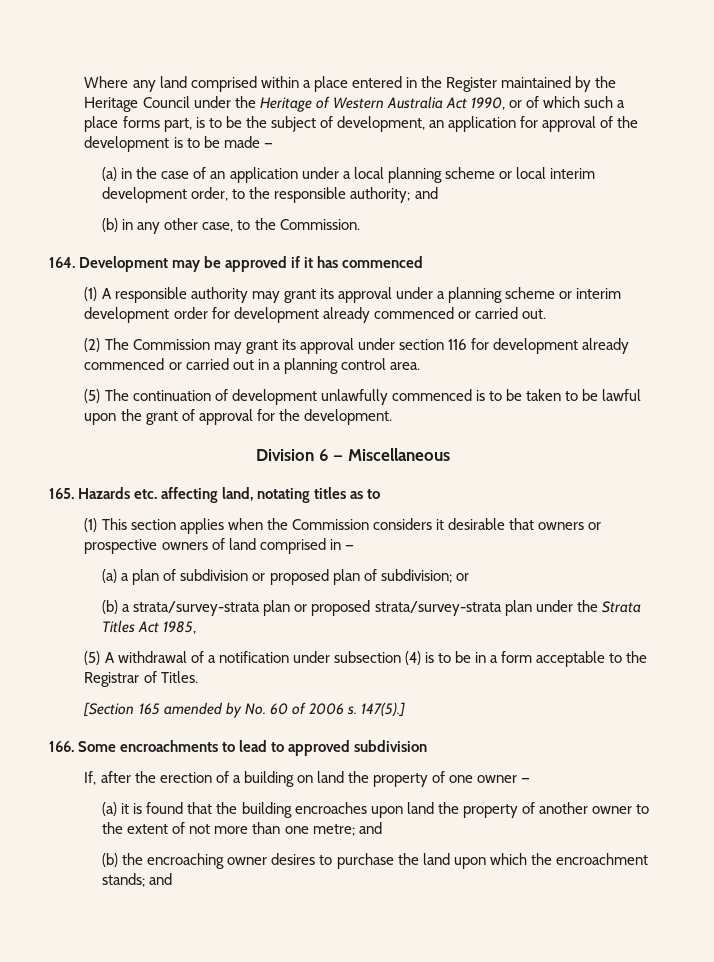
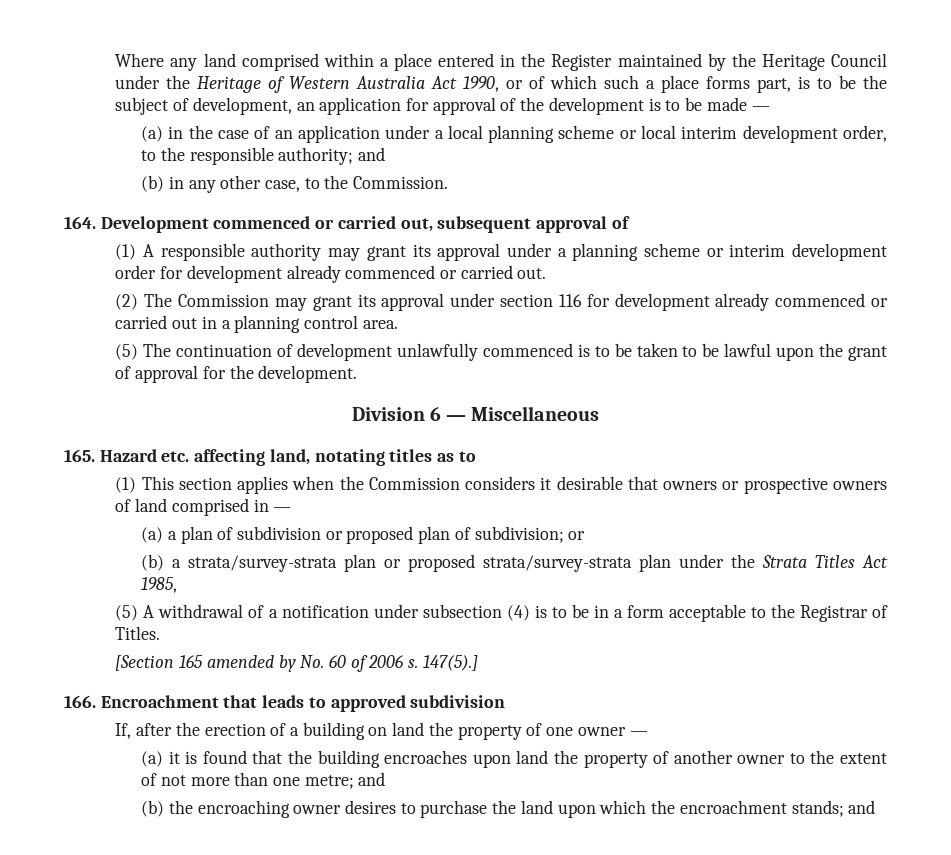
[172,256,424,272] may be approved if it has commenced -> [213,216,630,233] commenced or carried out, subsequent approval of
[78,487,131,499] Hazards -> [99,449,157,462] Hazard
[78,740,268,752] Some encroachments to lead -> [100,695,305,708] Encroachment that leads

